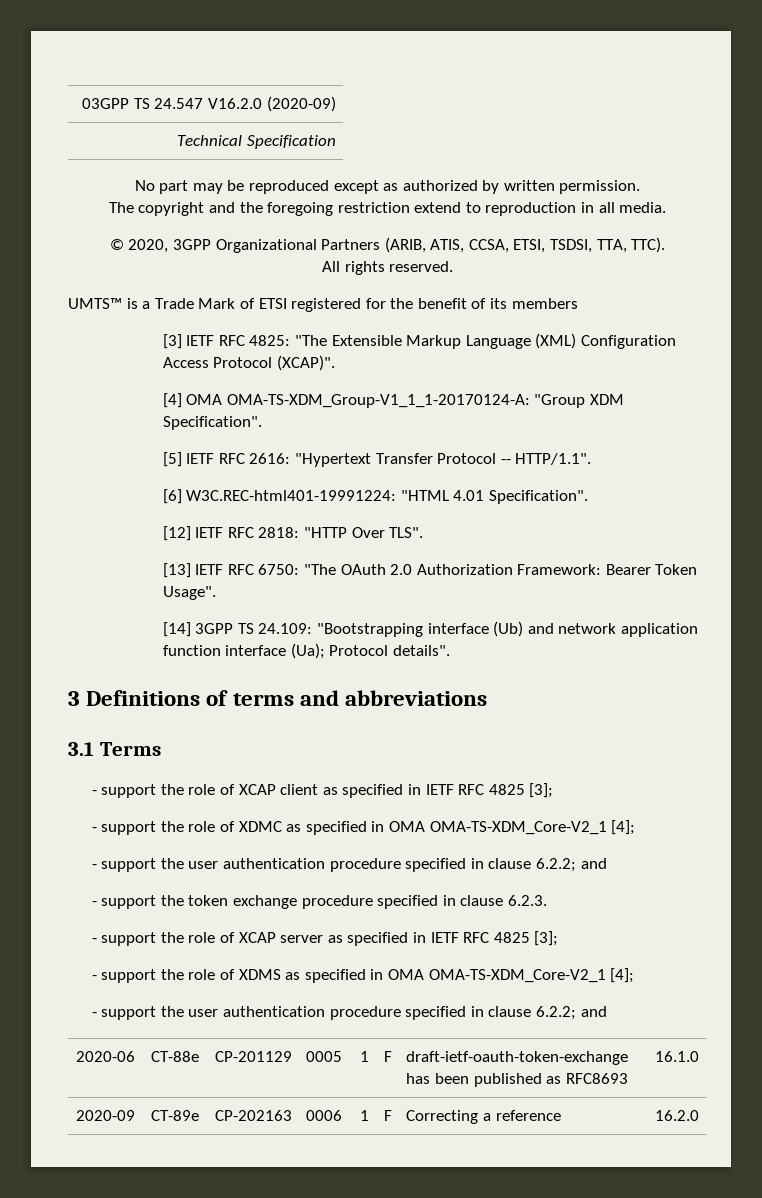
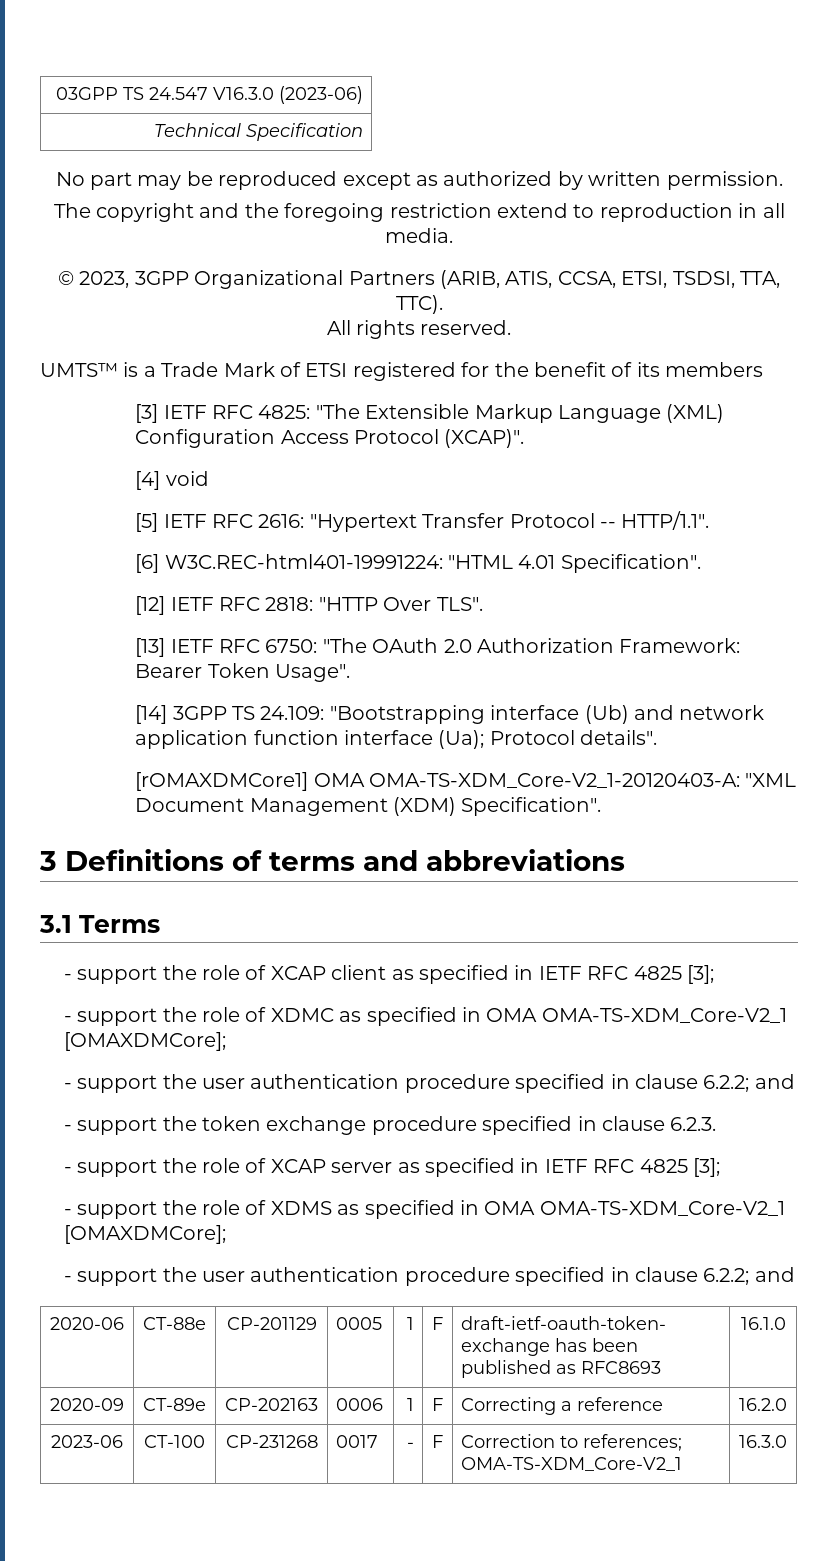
[208,96,336,112] V16.2.0 (2020-09) -> [212,86,363,104] V16.3.0 (2023-06)
[128,239,169,253] 2020, -> [79,271,130,288] 2023,
[186,394,624,408] [162,416,262,430] OMA OMA-TS-XDM_Group-V1_1_1-20170124-A: "Group XDM Specification". -> [165,471,209,486] void
(450, 650) none -> [135,772,797,791] [135,797,602,816] // [rOMAXDMCore1] OMA OMA-TS-XDM_Core-V2_1-20120403-A: "XML Document Management (XDM) Specification".
[611,820,636,835] [4]; -> [63,1032,226,1051] [OMAXDMCore];
[610,968,635,983] [4]; -> [63,1225,226,1244] [OMAXDMCore];
(699, 1115) none -> [51,1435,123,1448] [144,1435,205,1448] [225,1435,318,1448] [336,1435,379,1448] [406,1442,414,1448] [432,1435,443,1448] [461,1434,683,1451] [461,1457,683,1471] [739,1435,787,1448] // 2023-06 | CT-100 | CP-231268 | 0017 | - | F | Correction to references; OMA-TS-XDM_Core-V2_1 | 16.3.0

